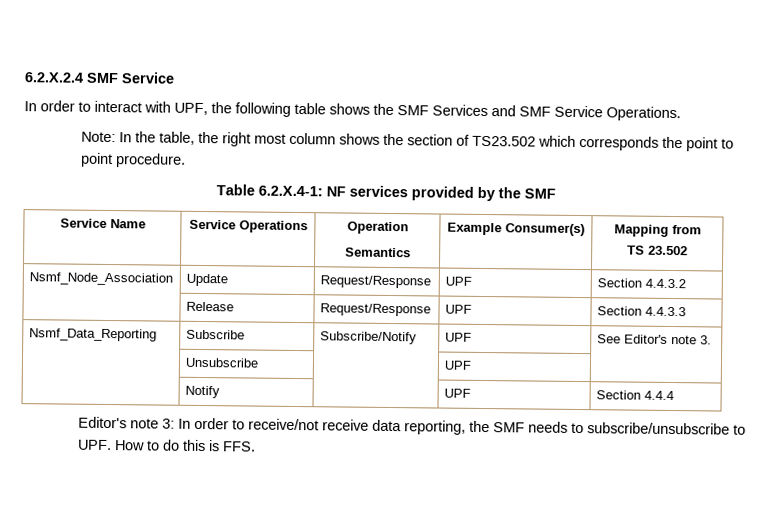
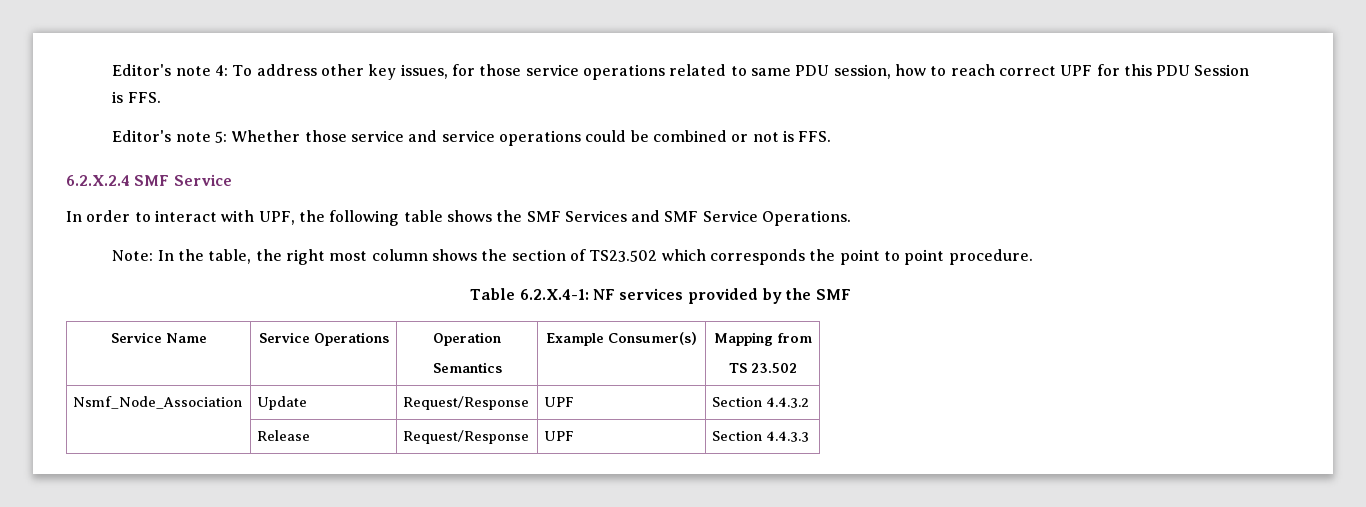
(24, 77) none -> [112,64,1250,80] [112,91,161,103] [112,130,832,146] Editor's note 4: To address other key issues, for those service operations related to same PDU session, how to reach correct UPF for this PDU Session is FFS. // Editor's note 5: Whether those service and service operations could be combined or not is FFS. //
[28,328,157,342] [185,329,245,340] [319,331,417,345] [444,332,472,342] [596,334,712,345] [184,357,259,368] [443,360,471,370] [184,385,220,399] [443,388,471,398] [595,390,674,401] [77,416,746,435] [77,439,256,452] // Nsmf_Data_Reporting | Subscribe | Subscribe/Notify | UPF | See Editor's note 3. // | Unsubscribe | | UPF | // | Notify | | UPF | Section 4.4.4 // Editor's note 3: In order to receive/not receive data reporting, the SMF needs to subscribe/unsubscribe to UPF. How to do this is FFS. -> (810, 436) none

